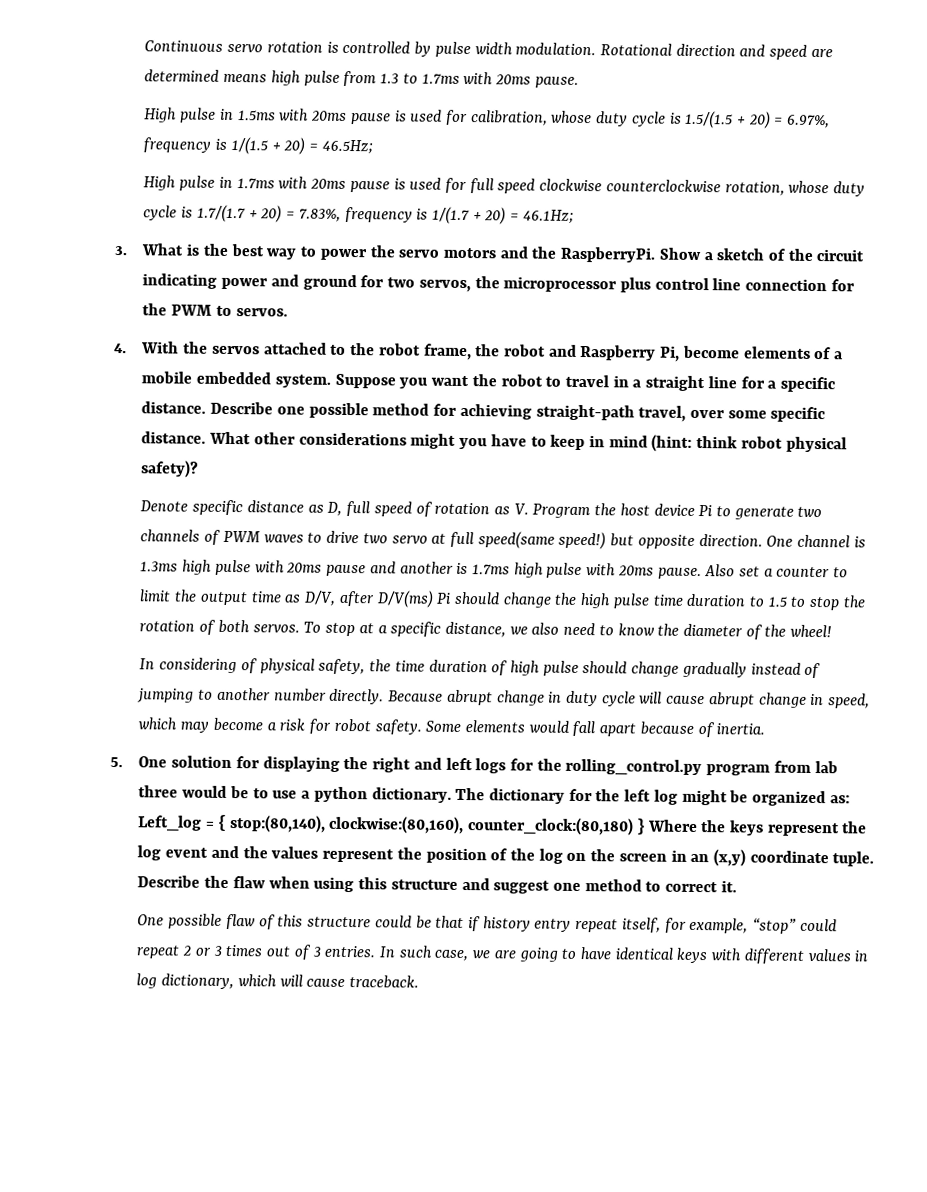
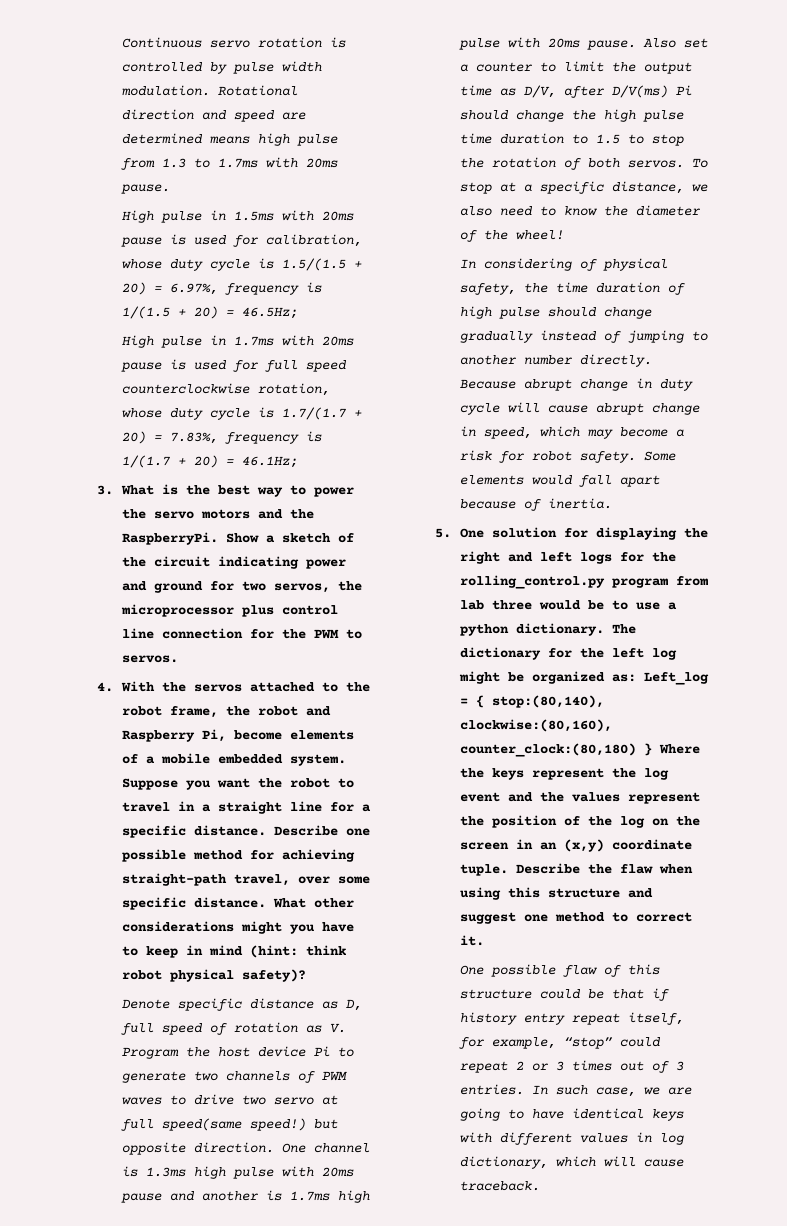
[539,178,603,192] clockwise -> (348, 366) none

